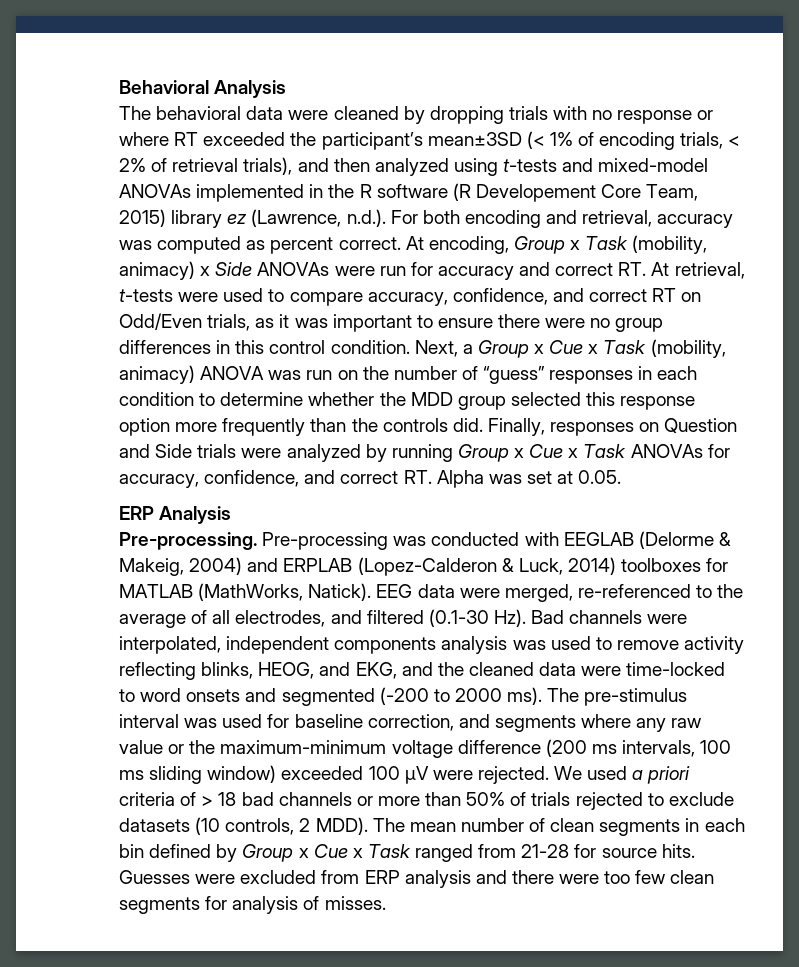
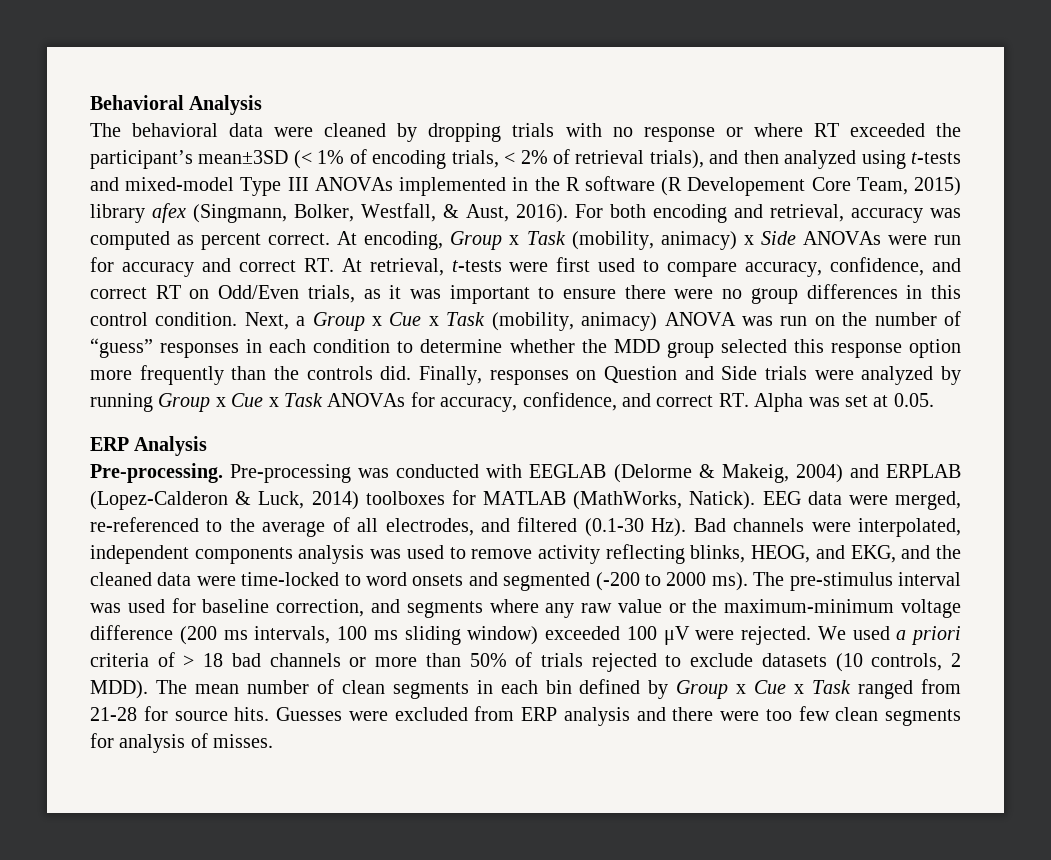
(709, 165) none -> [240,177,309,196] Type III
[227,209,386,227] ez (Lawrence, n.d.). -> [152,203,568,223] afex (Singmann, Bolker, Westfall, & Aust, 2016).
(219, 297) none -> [556,257,591,272] first

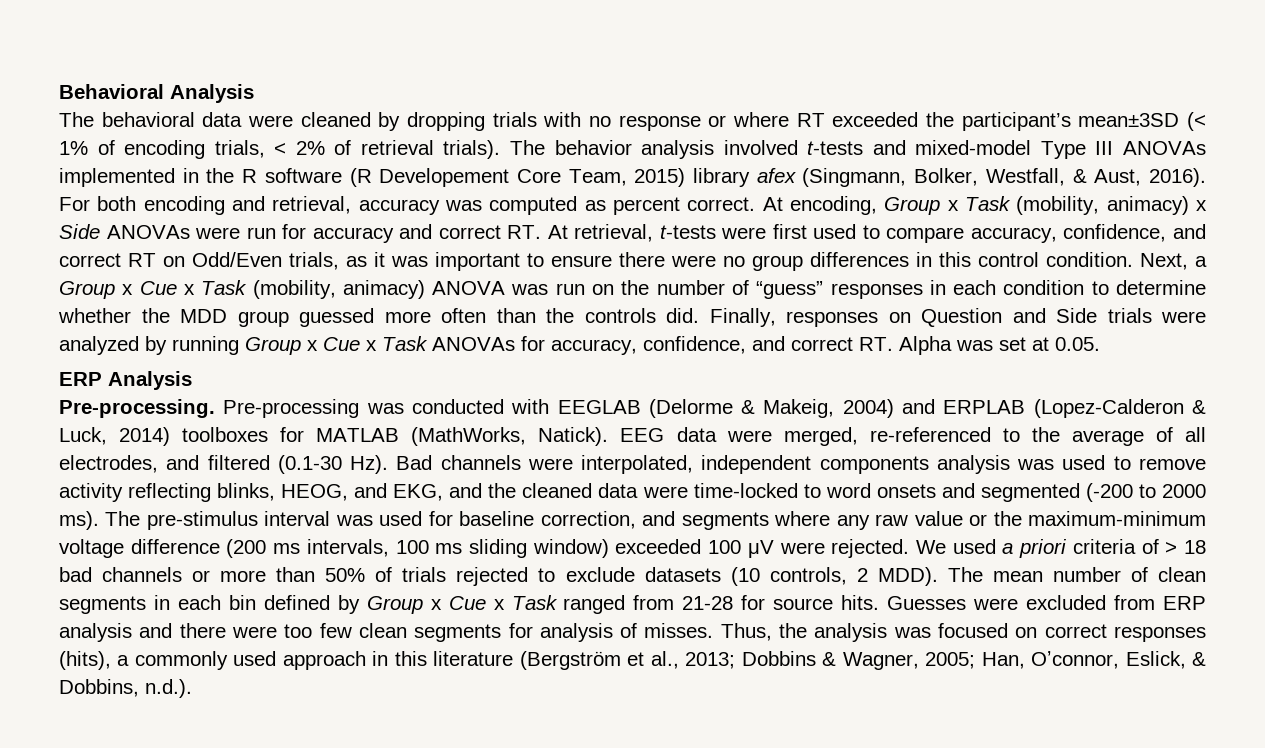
[649,150,906,169] trials), and then analyzed using -> [443,140,798,159] trials). The behavior analysis involved
[720,339,961,358] [90,365,224,385] selected this response option more frequently -> [299,308,486,327] guessed more often
(274, 741) none -> [720,623,1206,642] [59,651,1207,670] [59,679,192,698] Thus, the analysis was focused on correct responses (hits), a commonly used approach in this literature (Bergström et al., 2013; Dobbins & Wagner, 2005; Han, Oʼconnor, Eslick, & Dobbins, n.d.).

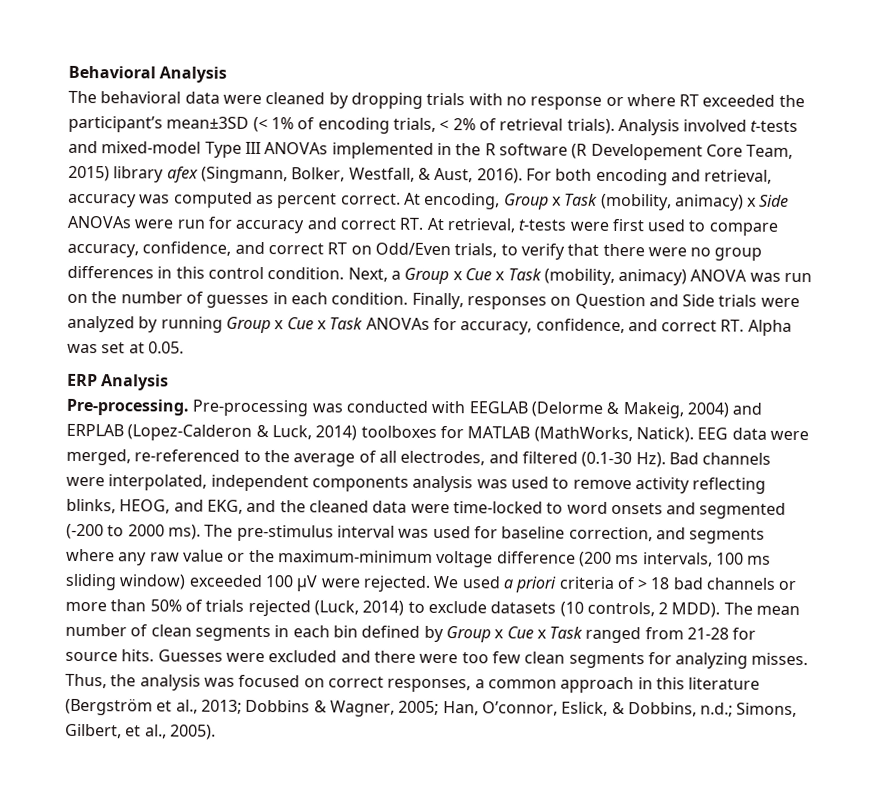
[509,140,715,159] The behavior analysis -> [617,118,680,136] Analysis
[346,252,612,271] as it was important to ensure -> [500,243,600,260] to verify that
[756,280,1206,299] [58,308,699,327] “guess” responses in each condition to determine whether the MDD group guessed more often than the controls did. -> [206,292,409,309] guesses in each condition.
(529, 576) none -> [313,600,405,616] (Luck, 2014)
[1114,595,1207,610] [59,623,132,642] from ERP analysis -> (338, 656) none
[539,623,638,642] analysis of -> [675,652,749,669] analyzing
[1113,626,1206,642] [59,651,277,670] responses (hits), a commonly used -> [387,678,557,693] responses, a common
[145,679,192,698] n.d.). -> [700,702,798,718] [65,723,216,740] n.d.; Simons, Gilbert, et al., 2005).

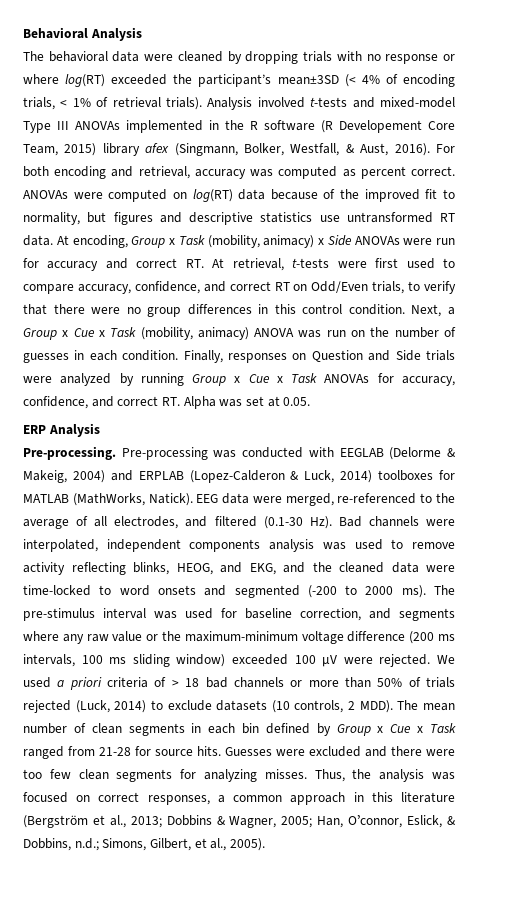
[679,94,700,107] RT -> [65,74,106,87] log(RT)
[270,117,294,130] 1% -> [361,75,380,84] 4%
[452,118,476,131] 2% -> [72,98,91,107] 1%
(401, 199) none -> [23,189,455,202] [23,212,455,225] [23,235,53,246] ANOVAs were computed on log(RT) data because of the improved fit to normality, but figures and descriptive statistics use untransformed RT data.

